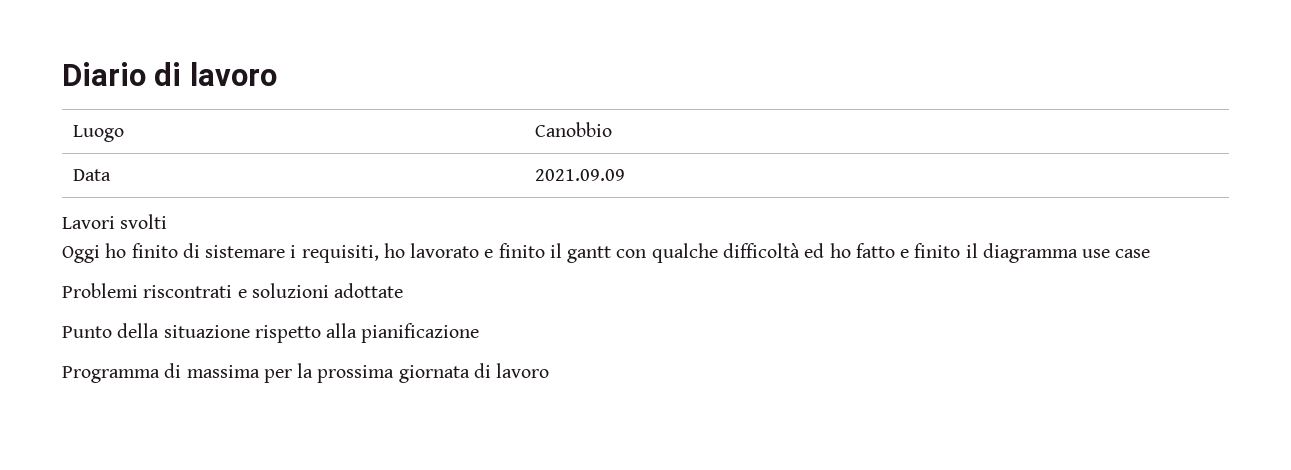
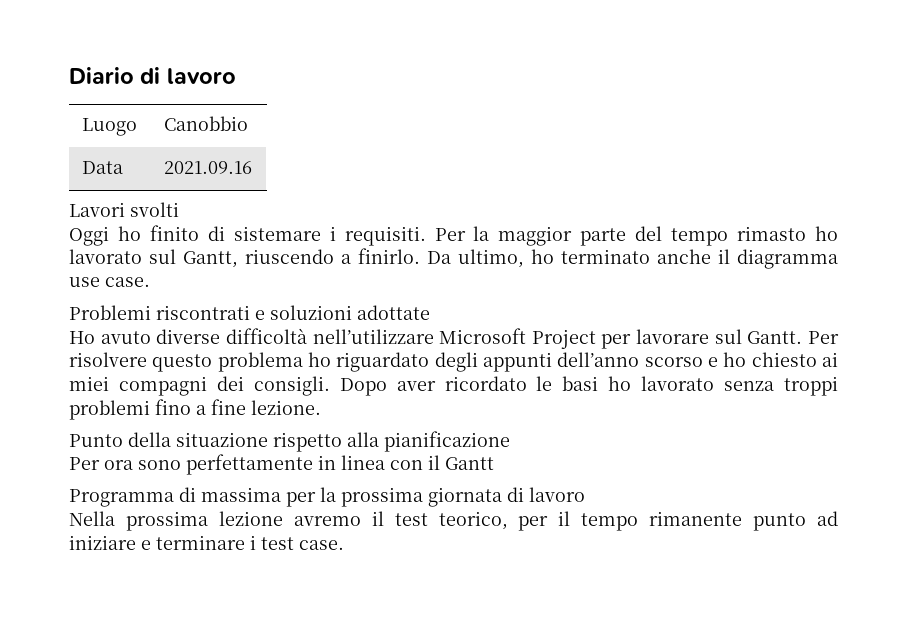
[535,169,626,181] 2021.09.09 -> [164,161,253,174] 2021.09.16
[301,243,961,263] requisiti, ho lavorato e finito il gantt con qualche difficoltà ed ho fatto e finito -> [344,226,839,246] [69,248,711,268] requisiti. Per la maggior parte del tempo rimasto ho lavorato sul Gantt, riuscendo a finirlo. Da ultimo, ho terminato anche
[1115,249,1151,258] case -> [105,277,150,287] case.
(404, 290) none -> [69,328,839,349] [69,352,839,372] [69,376,838,396] [69,399,321,420] // Ho avuto diverse difficoltà nell’utilizzare Microsoft Project per lavorare sul Gantt. Per risolvere questo problema ho riguardato degli appunti dell’anno scorso e ho chiesto ai miei compagni dei consigli. Dopo aver ricordato le basi ho lavorato senza troppi problemi fino a fine lezione.
(480, 333) none -> [69,454,494,475] // Per ora sono perfettamente in linea con il Gantt
(550, 370) none -> [69,511,838,531] [69,535,344,550] // Nella prossima lezione avremo il test teorico, per il tempo rimanente punto ad iniziare e terminare i test case.

